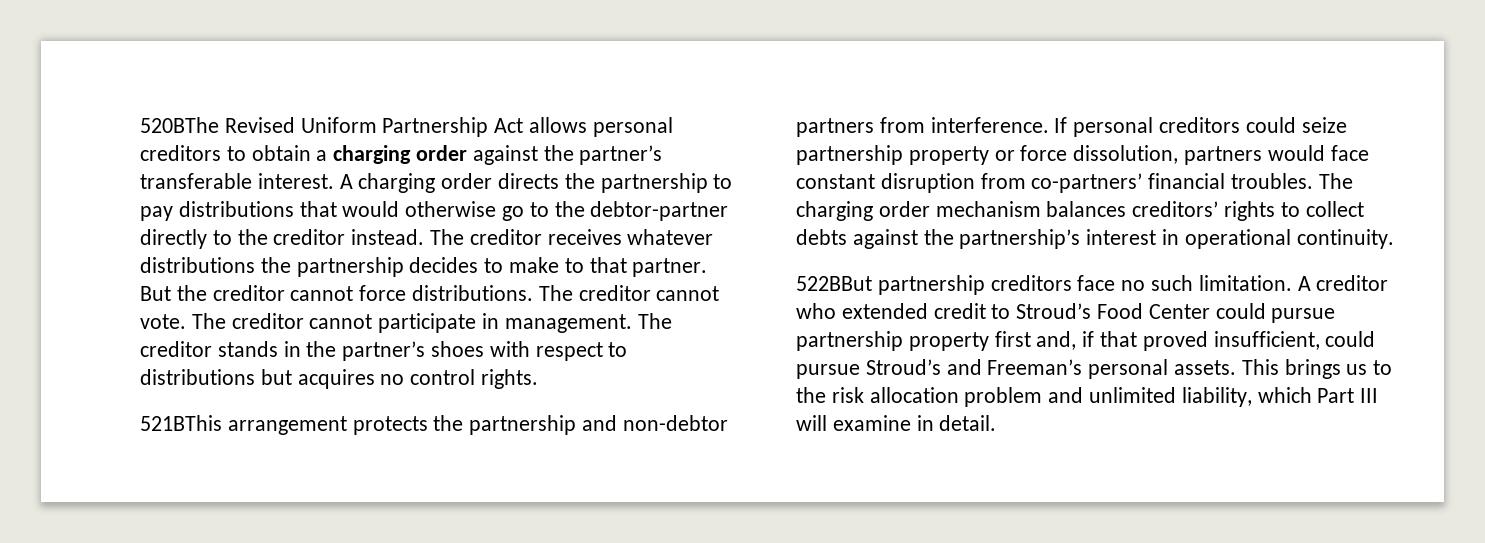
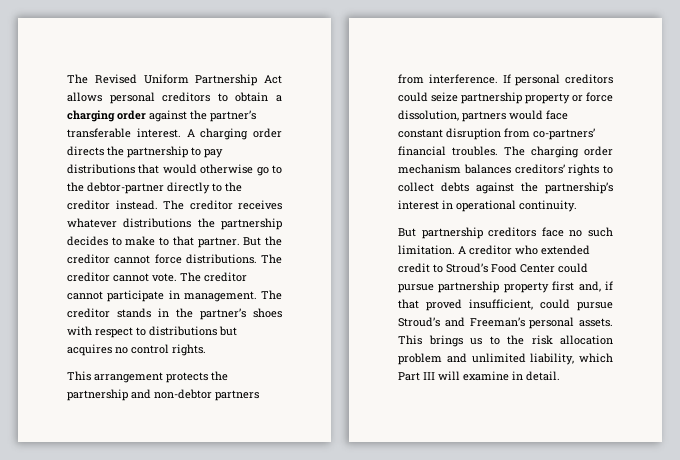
[140,117,219,133] 520BThe -> [67,74,88,84] The
[140,415,222,431] 521BThis -> [67,371,91,381] This
[796,276,872,291] 522BBut -> [398,228,416,237] But

